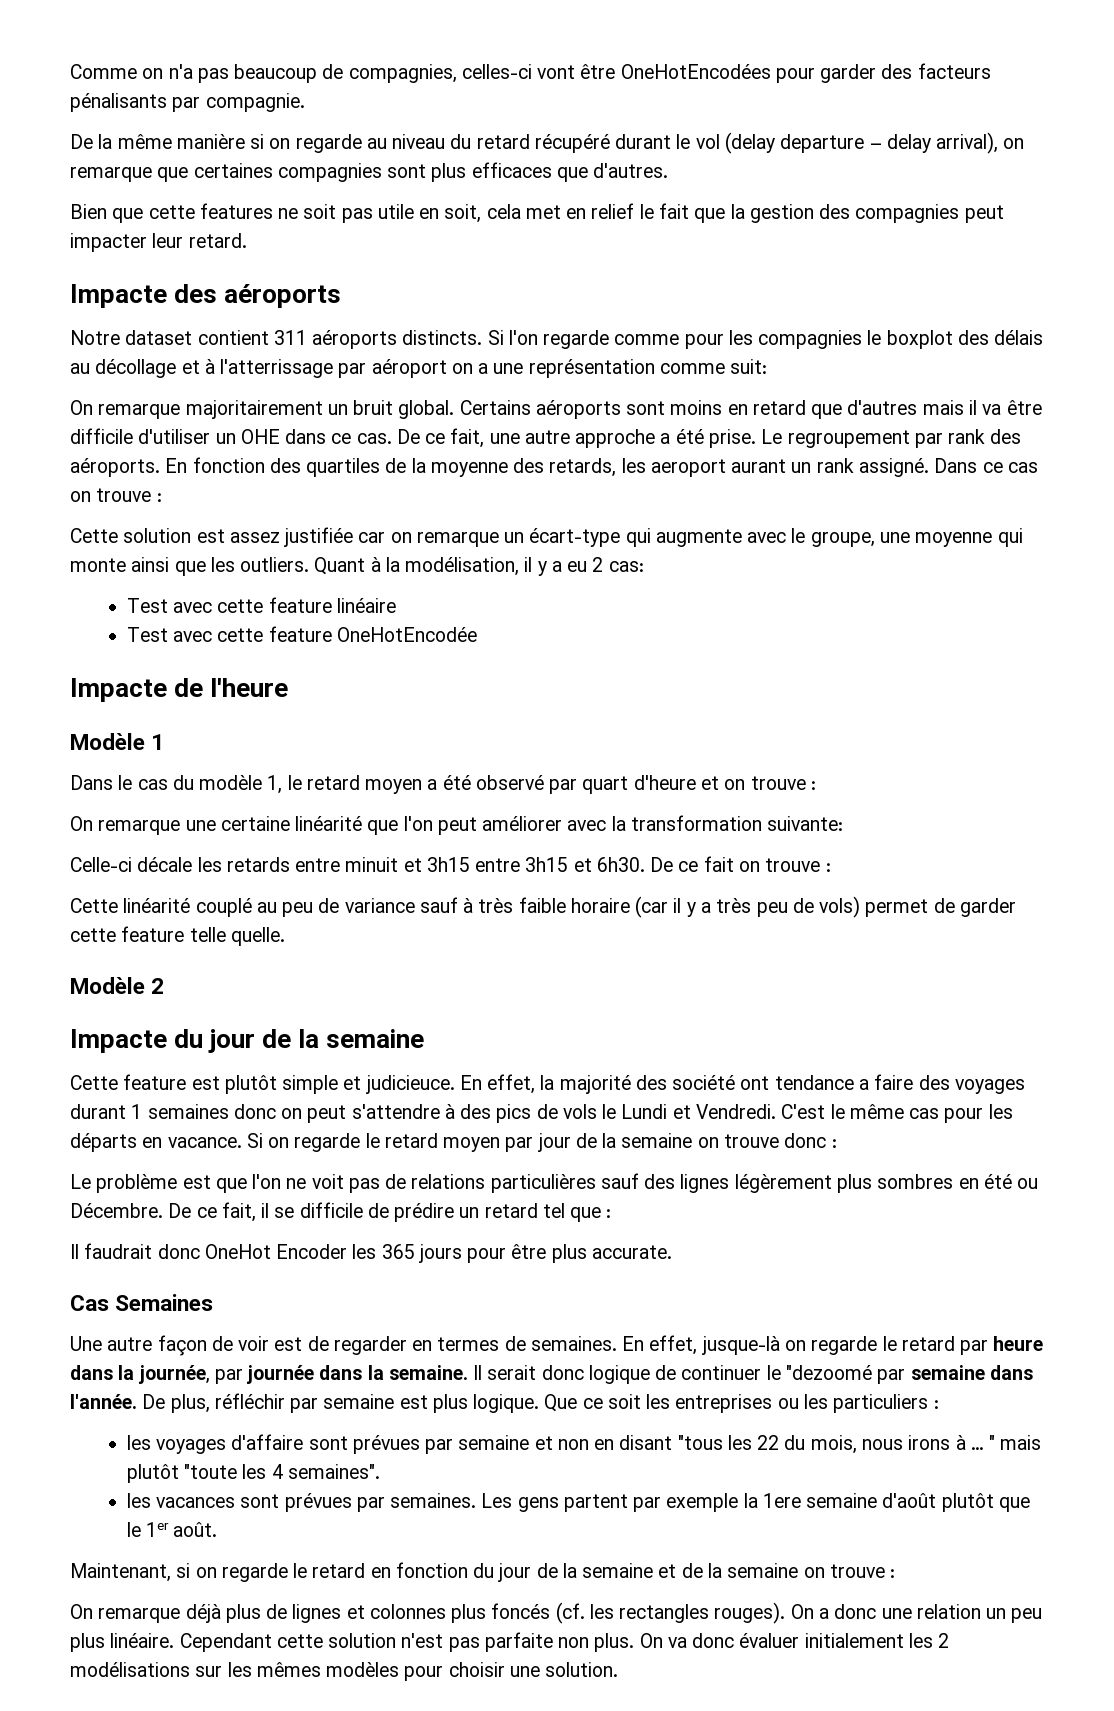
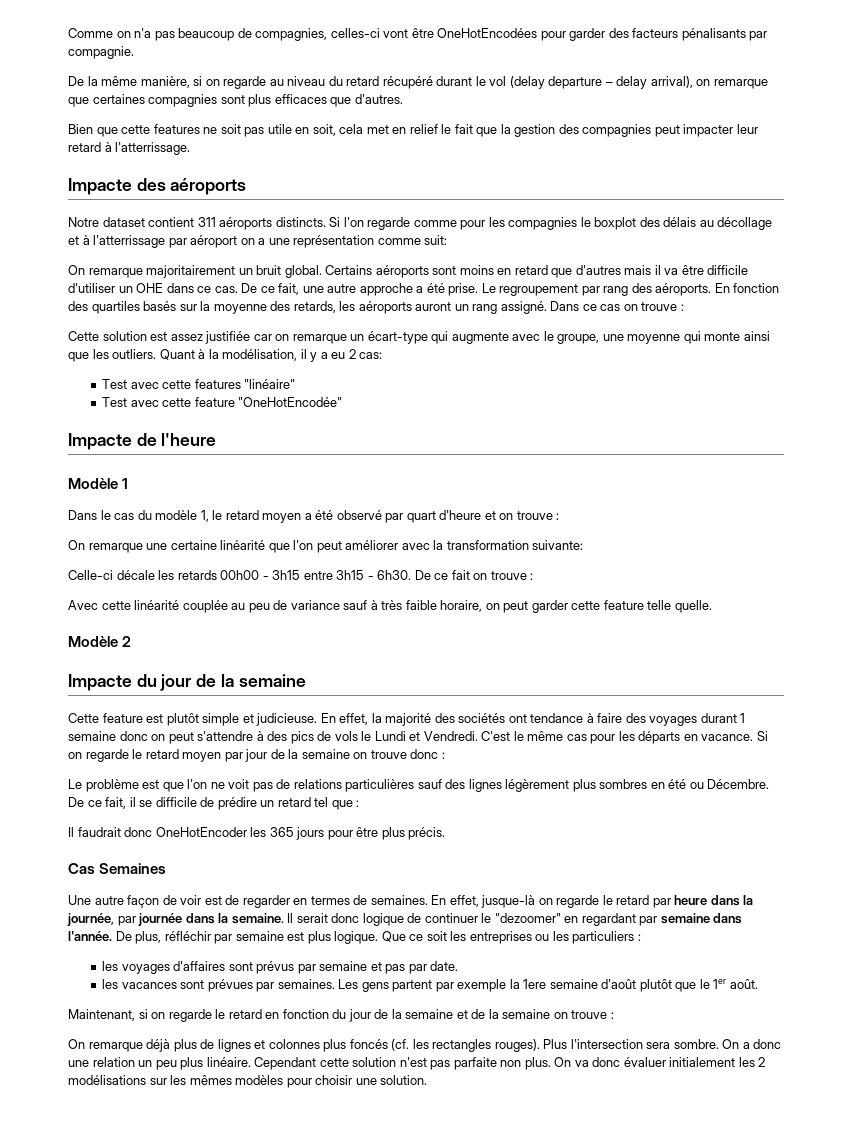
[176,134,245,149] manière -> [140,76,190,88] manière,
[188,233,247,248] retard. -> [68,142,191,155] retard à l'atterrissage.
[948,429,986,444] rank -> [603,286,629,296] rang
[385,458,407,473] de -> [143,301,197,311] basés sur
[650,458,854,477] aeroport aurant un rank -> [358,301,498,314] aéroports auront un rang
[268,597,396,613] [126,626,477,642] feature linéaire // Test avec cette feature OneHotEncodée -> [194,379,296,389] [102,397,343,407] features "linéaire" // Test avec cette feature "OneHotEncodée"
[295,857,422,872] entre minuit et -> [220,570,269,580] 00h00 -
[573,858,592,872] et -> [367,575,374,580] -
[70,898,252,917] Cette linéarité couplé -> [68,600,228,613] Avec cette linéarité couplée
[570,896,955,918] horaire (car il y a très peu de vols) permet de -> [440,600,529,613] horaire, on peut
[365,1075,455,1094] judicieuce. -> [256,713,318,726] judicieuse.
[672,1075,736,1090] société -> [458,713,506,723] sociétés
[858,1079,869,1090] a -> [586,713,594,723] à
[147,1104,229,1119] semaines -> [68,731,116,741] semaine
[204,1244,348,1259] OneHot Encoder -> [155,827,247,837] OneHotEncoder
[591,1245,672,1259] accurate. -> [408,827,446,840] précis.
[785,1365,872,1380] "dezoomé -> [494,913,636,926] "dezoomer" en regardant
[231,1434,1042,1454] [126,1464,380,1483] d'affaire sont prévues par semaine et non en disant "tous les 22 du mois, nous irons à … " mais plutôt "toute les 4 semaines". -> [173,961,459,974] d'affaires sont prévus par semaine et pas par date.
(786, 1613) none -> [543,1039,719,1049] Plus l'intersection sera sombre.

